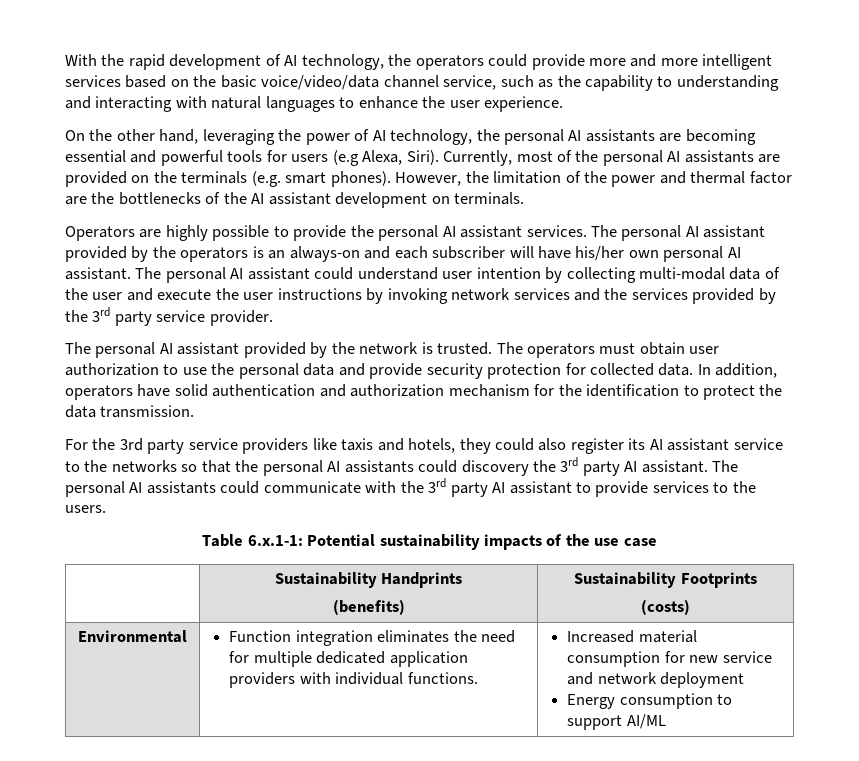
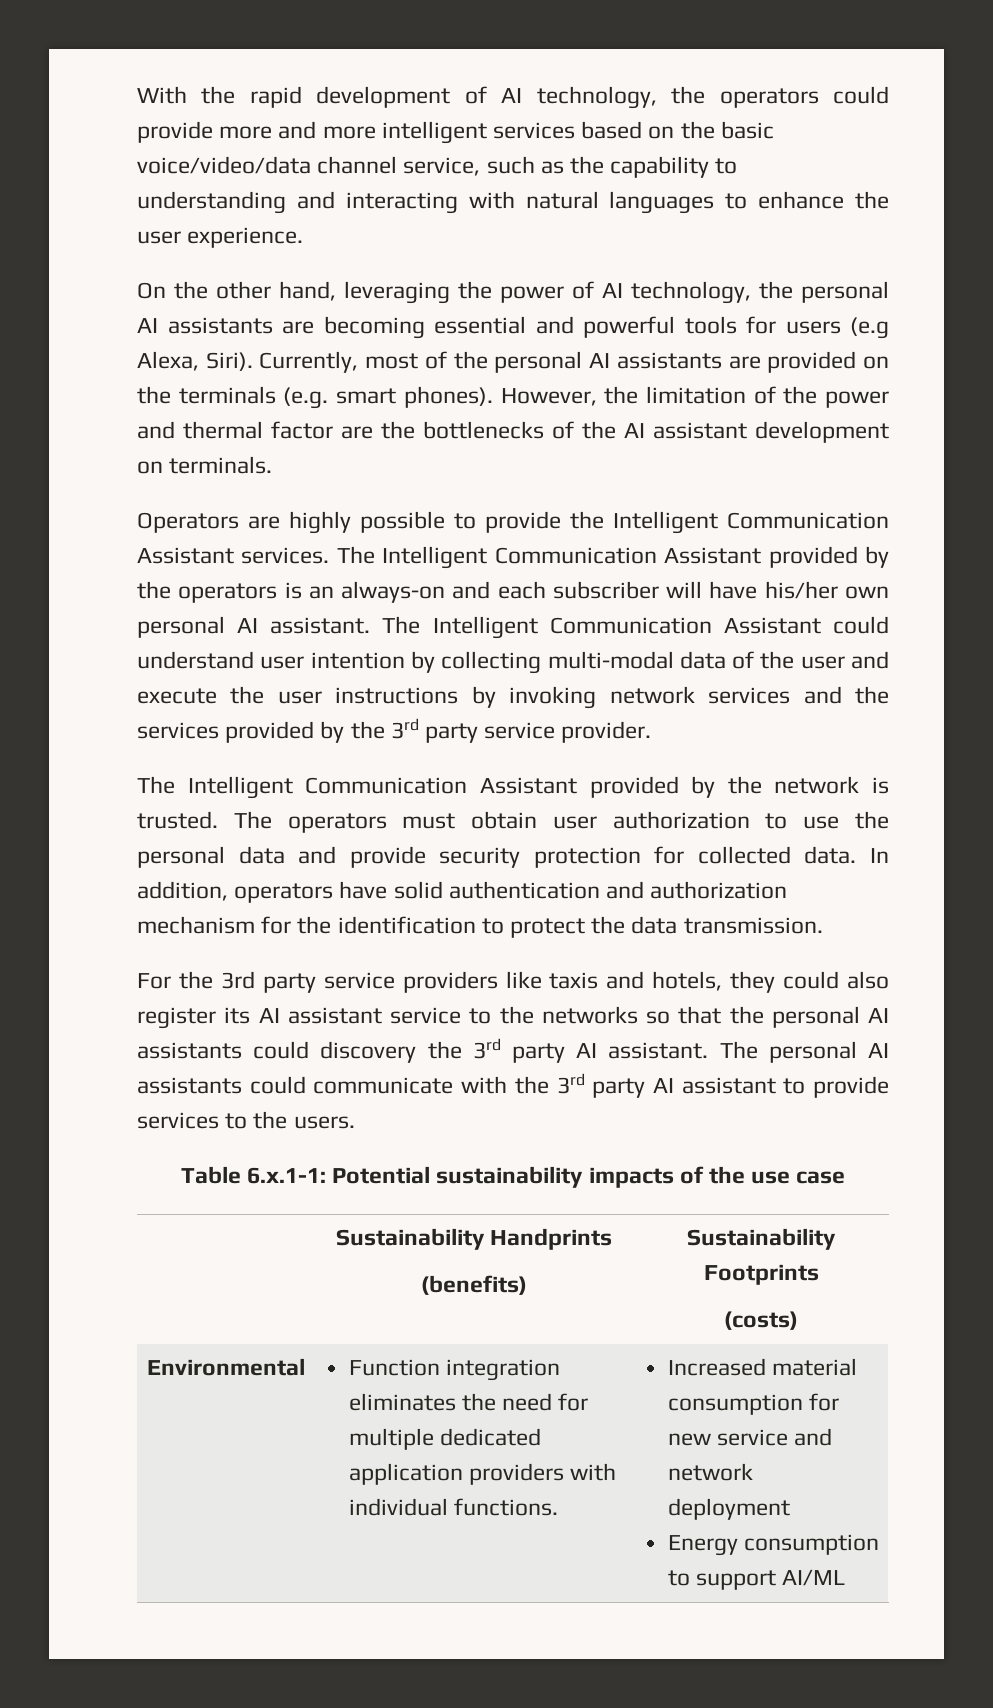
[378,225,766,241] personal AI assistant services. The personal AI assistant -> [613,511,889,534] [137,546,762,569] Intelligent Communication Assistant services. The Intelligent Communication Assistant
[165,267,310,283] personal AI assistant -> [432,616,821,639] Intelligent Communication Assistant
[95,342,240,358] personal AI assistant -> [187,776,577,799] Intelligent Communication Assistant

